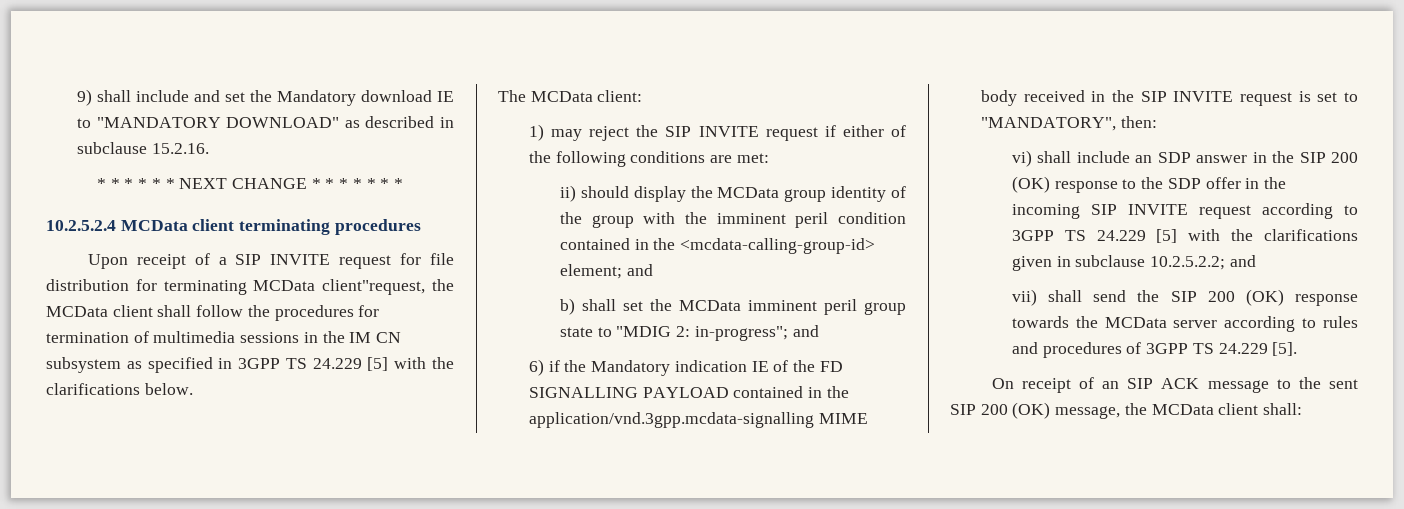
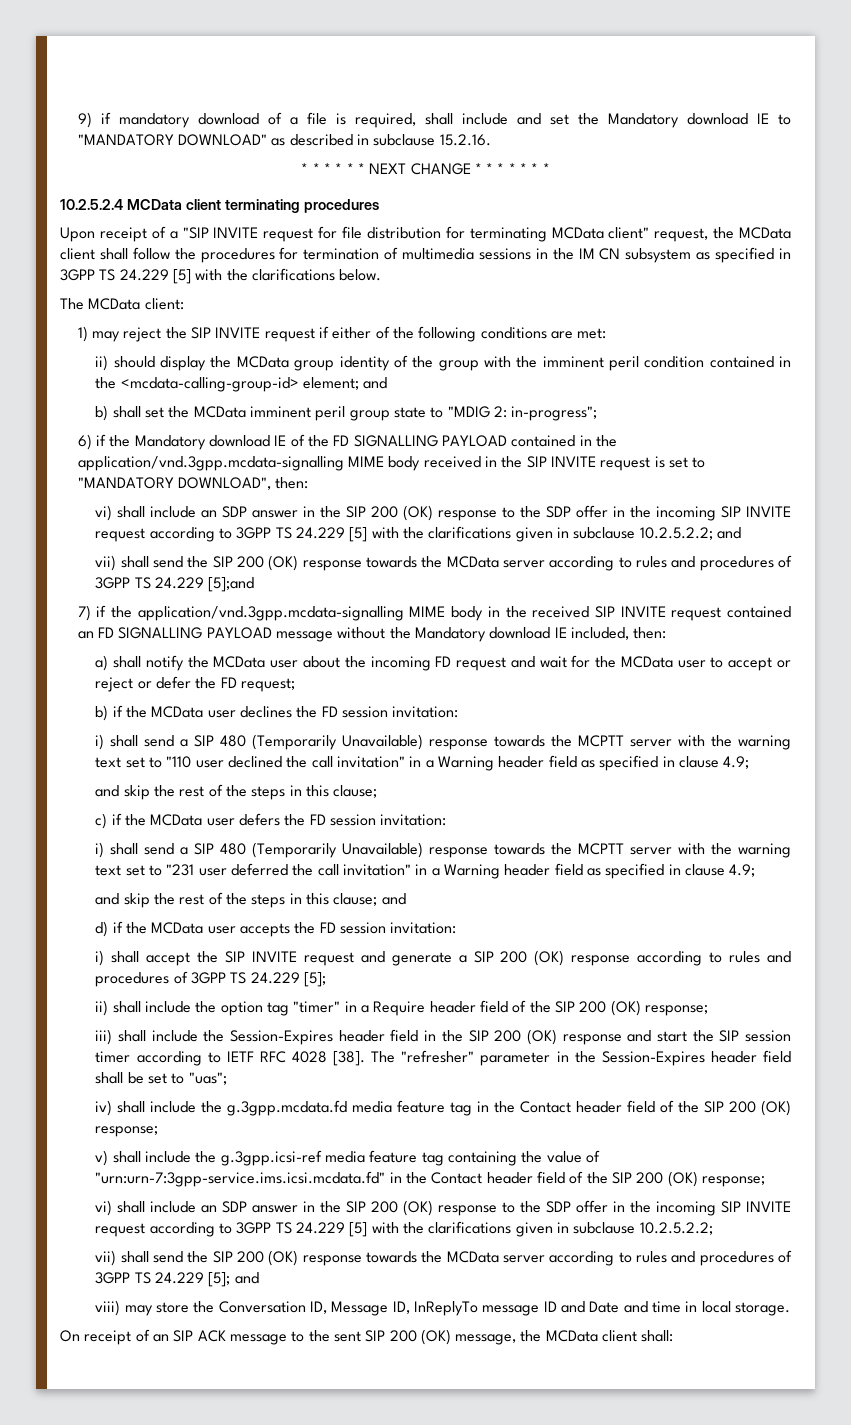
(92, 97) none -> [100,112,416,128] if mandatory download of a file is required,
[235,254,262,265] SIP -> [182,227,209,239] "SIP
[322,279,426,295] client"request, -> [608,227,709,242] client" request,
[792,325,819,337] and -> (598, 413) none
[674,360,747,372] indication -> [208,435,270,447] download
[980,117,1116,131] "MANDATORY", -> [77,477,272,490] "MANDATORY DOWNLOAD",
[1272,342,1298,356] [5]. -> [208,577,255,592] [77,605,791,621] [77,627,667,642] [95,655,791,671] [95,676,295,692] [95,705,459,721] [95,734,791,750] [95,755,750,771] [95,784,378,800] [95,813,447,829] [95,842,791,858] [95,863,756,879] [95,892,406,908] [95,921,457,937] [95,950,792,966] [95,971,326,987] [95,1000,708,1016] [95,1029,791,1045] [95,1050,791,1066] [95,1072,227,1085] [95,1100,791,1116] [95,1126,159,1137] [95,1150,600,1166] [95,1171,765,1187] [95,1200,792,1216] [95,1221,713,1237] [95,1250,792,1266] [95,1272,259,1287] [95,1300,790,1316] [5];and // 7) if the application/vnd.3gpp.mcdata-signalling MIME body in the received SIP INVITE request contained an FD SIGNALLING PAYLOAD message without the Mandatory download IE included, then: // a) shall notify the MCData user about the incoming FD request and wait for the MCData user to accept or reject or defer the FD request; // b) if the MCData user declines the FD session invitation: // i) shall send a SIP 480 (Temporarily Unavailable) response towards the MCPTT server with the warning text set to "110 user declined the call invitation" in a Warning header field as specified in clause 4.9; // and skip the rest of the steps in this clause; // c) if the MCData user defers the FD session invitation: // i) shall send a SIP 480 (Temporarily Unavailable) response towards the MCPTT server with the warning text set to "231 user deferred the call invitation" in a Warning header field as specified in clause 4.9; // and skip the rest of the steps in this clause; and // d) if the MCData user accepts the FD session invitation: // i) shall accept the SIP INVITE request and generate a SIP 200 (OK) response according to rules and procedures of 3GPP TS 24.229 [5]; // ii) shall include the option tag "timer" in a Require header field of the SIP 200 (OK) response; // iii) shall include the Session-Expires header field in the SIP 200 (OK) response and start the SIP session timer according to IETF RFC 4028 [38]. The "refresher" parameter in the Session-Expires header field shall be set to "uas"; // iv) shall include the g.3gpp.mcdata.fd media feature tag in the Contact header field of the SIP 200 (OK) response; // v) shall include the g.3gpp.icsi-ref media feature tag containing the value of "urn:urn-7:3gpp-service.ims.icsi.mcdata.fd" in the Contact header field of the SIP 200 (OK) response; // vi) shall include an SDP answer in the SIP 200 (OK) response to the SDP offer in the incoming SIP INVITE request according to 3GPP TS 24.229 [5] with the clarifications given in subclause 10.2.5.2.2; // vii) shall send the SIP 200 (OK) response towards the MCData server according to rules and procedures of 3GPP TS 24.229 [5]; and // viii) may store the Conversation ID, Message ID, InReplyTo message ID and Date and time in local storage.

